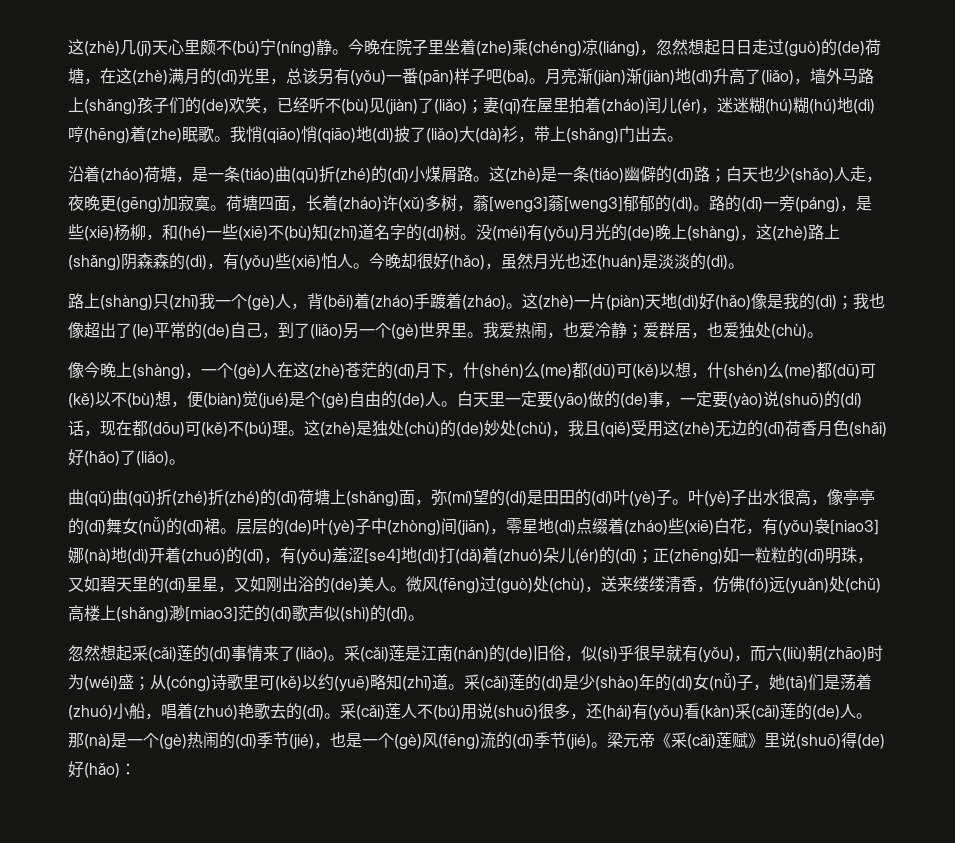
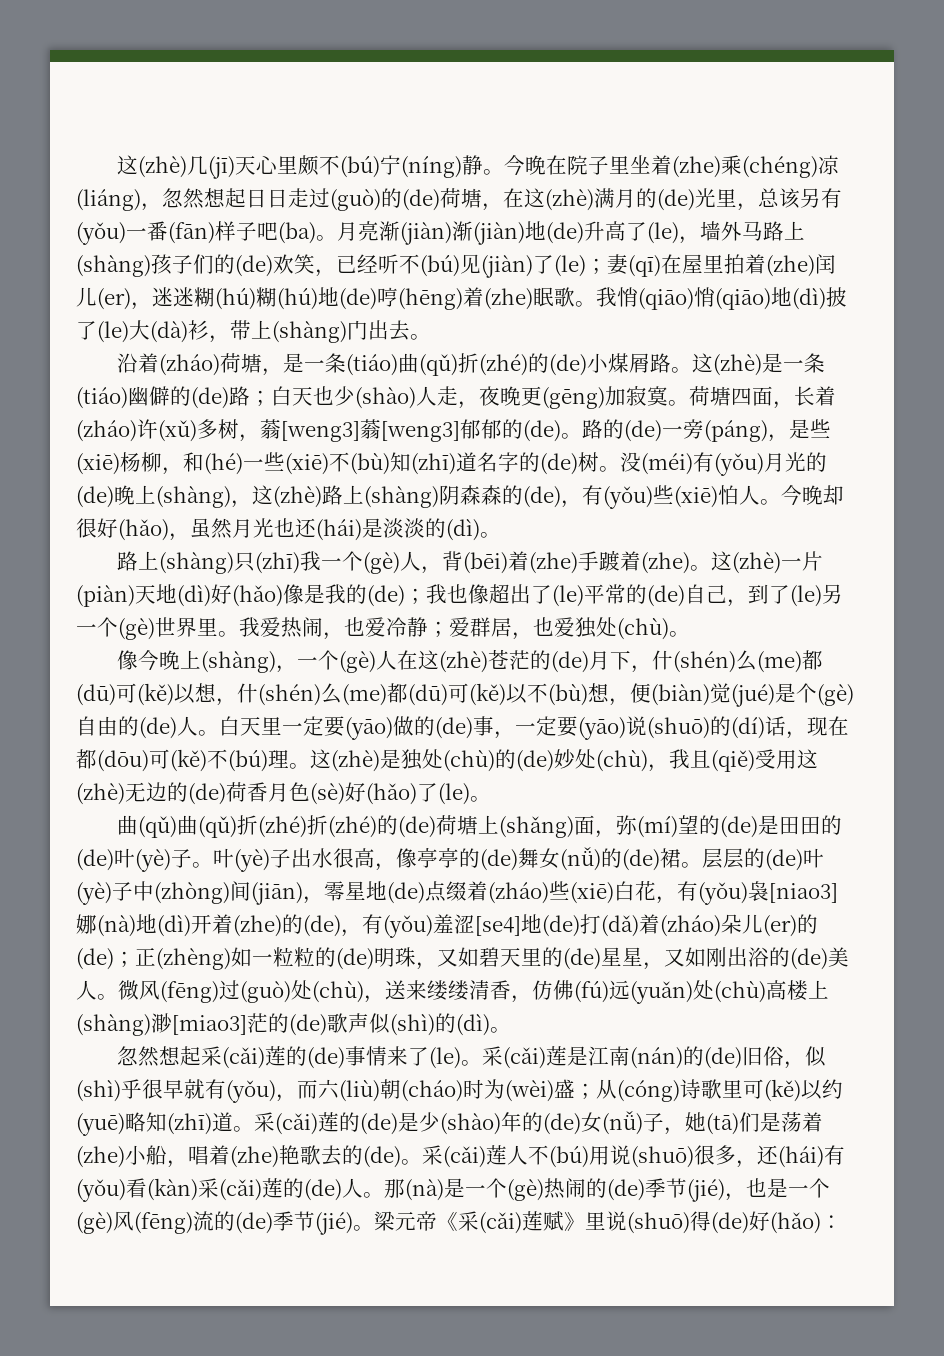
[216,70,238,85] (dī) -> [657,189,695,211] (de)
[418,70,454,86] (pān) -> [168,222,215,244] (fān)
[691,68,794,85] (dì)升高了(liǎo) -> [546,221,679,244] (de)升高了(le)
[84,99,137,115] (shǎng) -> [76,255,151,277] (shàng)
[341,99,369,114] (bù) -> [420,254,460,277] (bú)
[434,99,467,114] (liǎo) -> [554,255,586,277] (le)
[601,97,701,114] (zháo)闰儿(ér) -> [766,254,836,277] [76,287,131,310] (zhe)闰儿(er)
[853,99,875,114] (dì) -> [339,288,377,310] (de)
[426,128,459,143] (liǎo) -> [97,321,129,343] (le)
[566,128,619,144] (shǎng) -> [272,321,347,343] (shàng)
[291,166,409,184] (qū)折(zhé)的(dī) -> [418,353,587,376] (qǔ)折(zhé)的(de)
[672,168,694,183] (dī) -> [191,387,229,409] (de)
[790,168,834,183] (shǎo) -> [355,387,416,409] (shào)
[671,195,763,212] (dì)。路的(dī) -> [523,419,662,442] (de)。路的(de)
[422,226,444,241] (dí) -> [540,453,578,475] (de)
[68,255,121,271] (shǎng) -> [364,486,439,508] (shàng)
[185,255,207,270] (dì) -> [523,486,561,508] (de)
[597,255,642,270] (huán) -> [316,519,362,541] (hái)
[370,293,506,310] (zháo)手踱着(zháo) -> [528,550,690,574] (zhe)手踱着(zhe)
[815,295,837,310] (dì) -> [367,585,405,607] (de)
[310,324,343,339] (liǎo) -> [790,585,822,607] (le)
[393,364,415,379] (dī) -> [550,651,589,673] (de)
[728,393,763,409] (yào) -> [578,717,626,740] (yāo)
[763,422,785,437] (dī) -> [188,783,226,805] (de)
[849,422,887,437] (shǎi) -> [310,783,345,805] (sè)
[136,451,169,466] (liǎo) -> [438,783,470,805] (le)
[276,491,298,506] (dī) -> [397,816,436,838] (de)
[505,491,527,506] (dí) -> [719,816,758,838] (de)
[591,491,613,506] (dí) -> [76,849,114,871] (de)
[84,520,106,535] (dī) -> [480,849,518,871] (de)
[182,520,204,535] (dī) -> [622,849,660,871] (de)
[554,520,576,535] (dì) -> [387,882,425,904] (de)
[181,547,264,564] (zhuó)的(dī) -> [233,914,341,937] (zhe)的(de)
[417,549,439,564] (dì) -> [542,915,580,937] (de)
[498,547,723,565] (zhuó)朵儿(ér)的(dī)；正(zhēng) -> [660,914,818,937] [76,948,231,970] (zháo)朵儿(er)的(de)；正(zhèng)
[803,549,825,564] (dī) -> [336,948,374,970] (de)
[164,578,186,593] (dī) -> [563,948,601,970] (de)
[745,578,769,593] (fó) -> [574,980,609,1003] (fú)
[845,578,881,593] [68,605,169,623] (chǔ)高楼上(shǎng) -> [714,980,829,1003] [76,1014,151,1036] (chù)高楼上(shàng)
[270,607,292,622] (dī) -> [289,1014,327,1036] (de)
[386,607,408,622] (dī) -> [456,1014,490,1036] (dì)
[209,647,231,662] (dī) -> [306,1047,345,1069] (de)
[295,647,328,662] (liǎo) -> [428,1047,461,1069] (le)
[597,647,618,662] (sì) -> [76,1080,121,1102] (shì)
[823,645,883,662] [68,674,118,691] (zhāo)时为(wéi) -> [401,1079,554,1102] (cháo)时为(wèi)
[541,676,563,691] (dí) -> [360,1113,398,1135] (de)
[671,676,693,691] (dí) -> [543,1113,581,1135] (de)
[68,705,113,720] (zhuó) -> [76,1146,125,1168] (zhe)
[193,705,238,720] (zhuó) -> [230,1146,279,1168] (zhe)
[302,705,324,720] (dī) -> [363,1146,401,1168] (de)
[235,734,257,749] (dī) -> [607,1179,645,1201] (de)
[512,734,534,749] (dī) -> [235,1212,273,1234] (de)

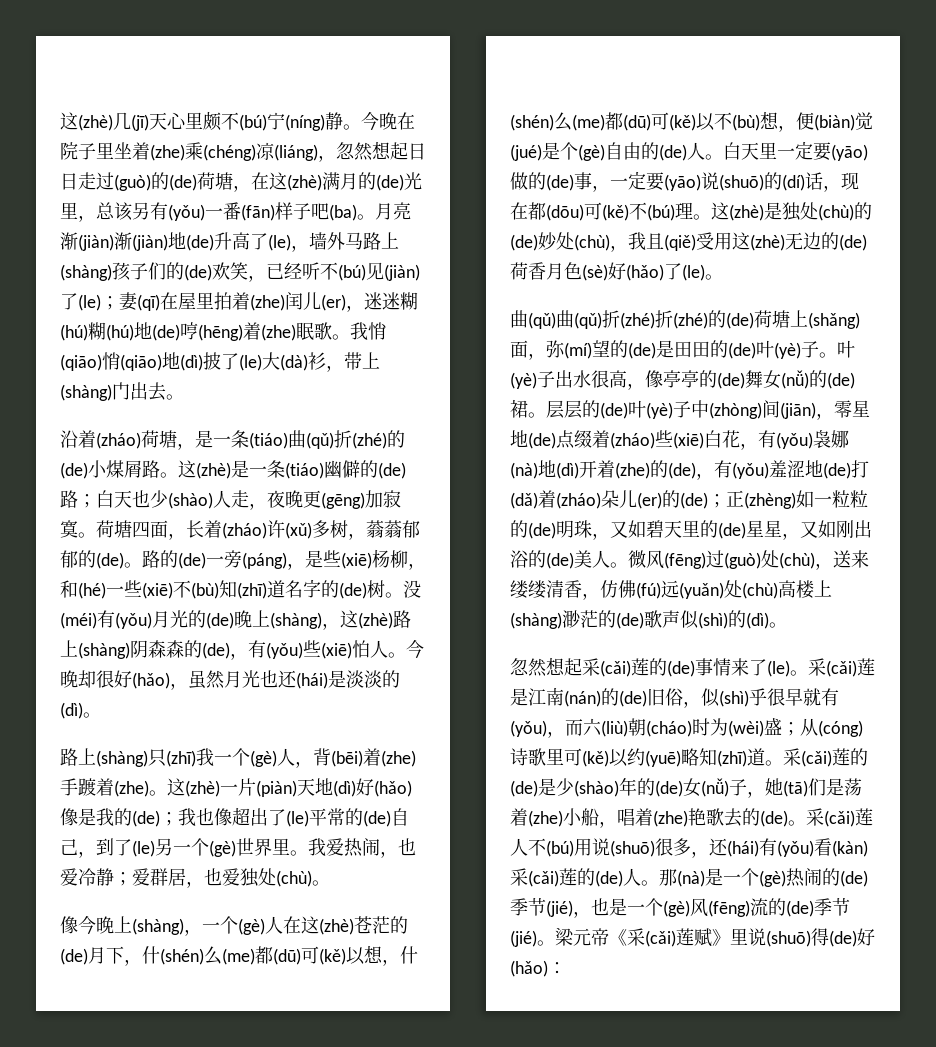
[281,419,460,442] [weng3]蓊[weng3] -> [384,520,402,538] 蓊
[769,883,838,903] [niao3] -> (831, 439) none
[475,916,521,936] [se4] -> (805, 469) none
[172,1015,247,1035] [miao3] -> (581, 619) none

